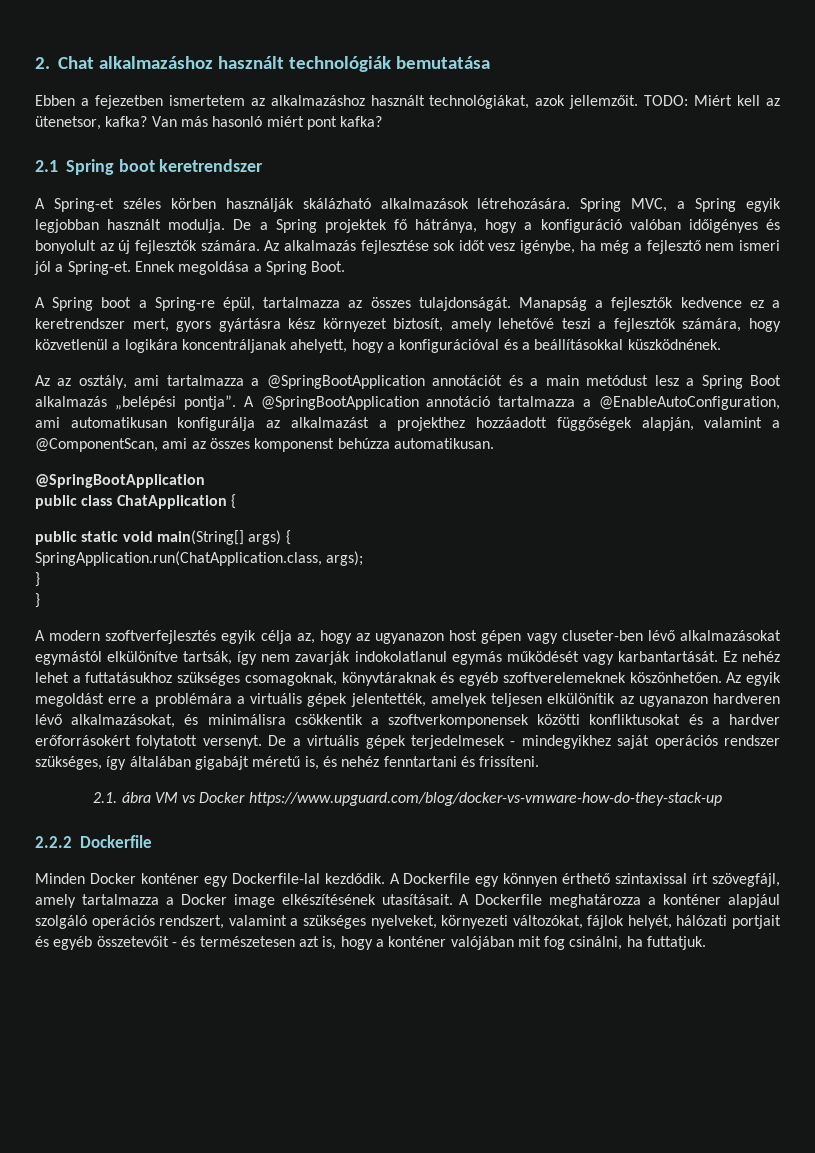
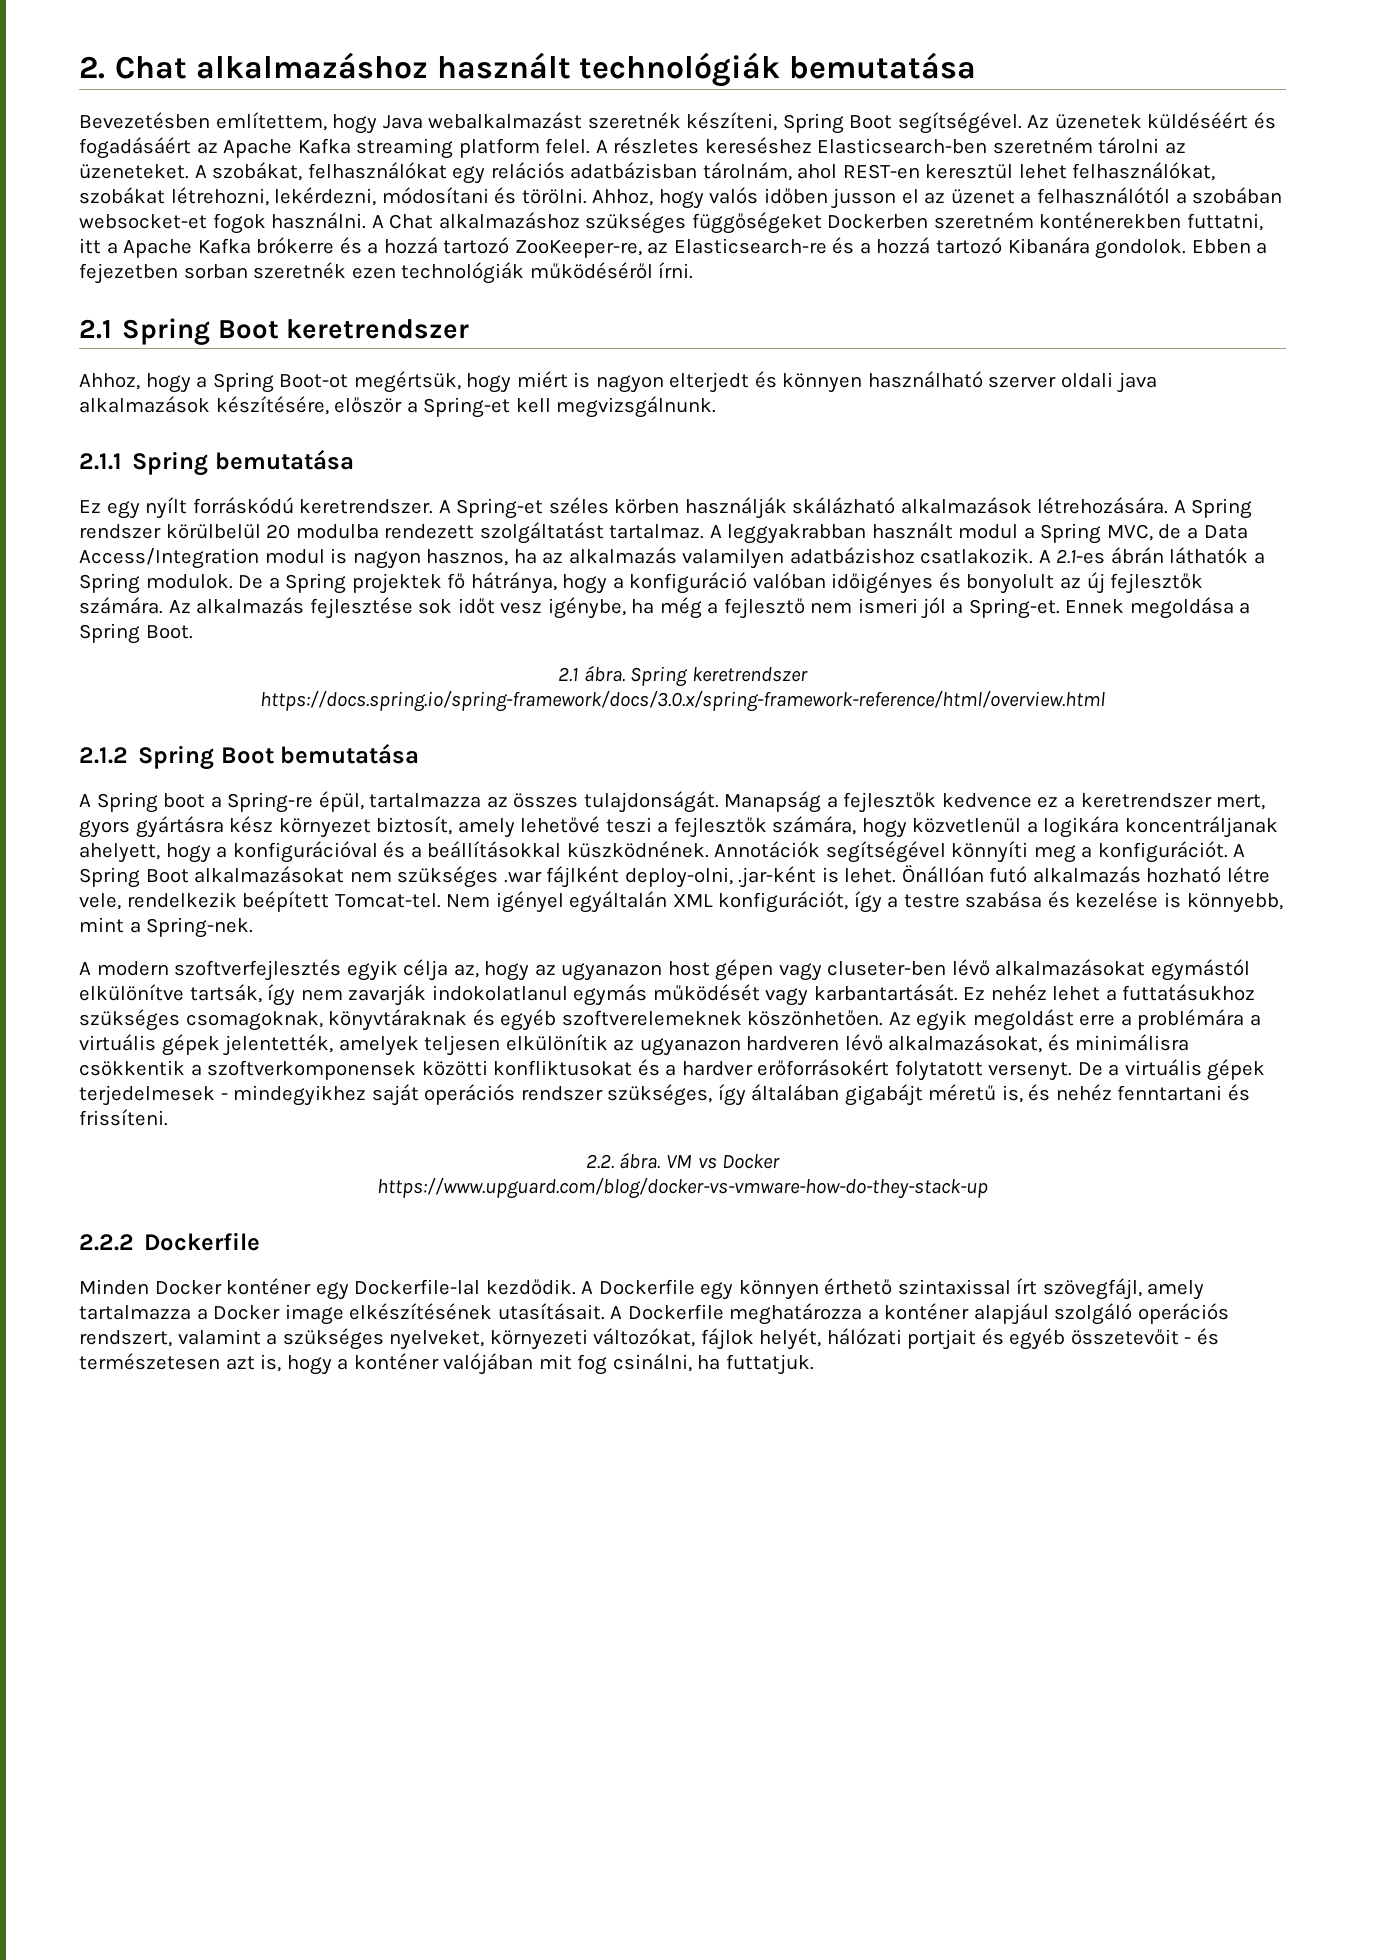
[35,95,780,109] [35,116,383,130] Ebben a fejezetben ismertetem az alkalmazáshoz használt technológiákat, azok jellemzőit. TODO: Miért kell az ütenetsor, kafka? Van más hasonló miért pont kafka? -> [79,112,1276,134] [79,137,1186,159] [79,162,1216,184] [79,187,1283,209] [79,212,1263,234] [79,237,1268,259] [79,262,694,284] Bevezetésben említettem, hogy Java webalkalmazást szeretnék készíteni, Spring Boot segítségével. Az üzenetek küldéséért és fogadásáért az Apache Kafka streaming platform felel. A részletes kereséshez Elasticsearch-ben szeretném tárolni az üzeneteket. A szobákat, felhasználókat egy relációs adatbázisban tárolnám, ahol REST-en keresztül lehet felhasználókat, szobákat létrehozni, lekérdezni, módosítani és törölni. Ahhoz, hogy valós időben jusson el az üzenet a felhasználótól a szobában websocket-et fogok használni. A Chat alkalmazáshoz szükséges függőségeket Dockerben szeretném konténerekben futtatni, itt a Apache Kafka brókerre és a hozzá tartozó ZooKeeper-re, az Elasticsearch-re és a hozzá tartozó Kibanára gondolok. Ebben a fejezetben sorban szeretnék ezen technológiák működéséről írni.
[118,159,264,172] boot keretrendszer // -> [217,319,470,339] [79,371,1157,393] [79,396,717,418] [79,450,354,476] [79,497,434,519] Boot keretrendszer // Ahhoz, hogy a Spring Boot-ot megértsük, hogy miért is nagyon elterjedt és könnyen használható szerver oldali java alkalmazások készítésére, először a Spring-et kell megvizsgálnunk. // 2.1.1 Spring bemutatása // Ez egy nyílt forráskódú keretrendszer.
[580,198,781,212] [35,219,226,233] Spring MVC, a Spring egyik legjobban használt modulja. -> [1173,498,1253,519] [79,522,1248,544] [79,547,1266,569] [79,573,233,594] A Spring rendszer körülbelül 20 modulba rendezett szolgáltatást tartalmaz. A leggyakrabban használt modul a Spring MVC, de a Data Access/Integration modul is nagyon hasznos, ha az alkalmazás valamilyen adatbázishoz csatlakozik. A 2.1-es ábrán láthatók a Spring modulok.
(346, 266) none -> [558,665,808,687] [260,691,1105,712] [79,744,420,770] // 2.1 ábra. Spring keretrendszer // https://docs.spring.io/spring-framework/docs/3.0.x/spring-framework-reference/html/overview.html // 2.1.2 Spring Boot bemutatása
[35,375,782,389] [35,395,780,410] [35,417,781,431] [35,438,494,452] [35,474,205,488] [35,494,236,509] [35,530,291,545] [35,551,364,566] [35,572,40,587] [35,593,40,608] // Az az osztály, ami tartalmazza a @SpringBootApplication annotációt és a main metódust lesz a Spring Boot alkalmazás „belépési pontja”. A @SpringBootApplication annotáció tartalmazza a @EnableAutoConfiguration, ami automatikusan konfigurálja az alkalmazást a projekthez hozzáadott függőségek alapján, valamint a @ComponentScan, ami az összes komponenst behúzza automatikusan. // @SpringBootApplication // public class ChatApplication { // public static void main(String[] args) { // SpringApplication.run(ChatApplication.class, args); // } // } -> [714,841,1246,863] [79,865,1271,888] [79,891,1283,913] [79,917,254,938] Annotációk segítségével könnyíti meg a konfigurációt. A Spring Boot alkalmazásokat nem szükséges .war fájlként deploy-olni, .jar-ként is lehet. Önállóan futó alkalmazás hozható létre vele, rendelkezik beépített Tomcat-tel. Nem igényel egyáltalán XML konfigurációt, így a testre szabása és kezelése is könnyebb, mint a Spring-nek.
[93,792,151,803] 2.1. ábra -> [585,1152,661,1169] 2.2. ábra.
(246, 797) none -> (781, 1161) //

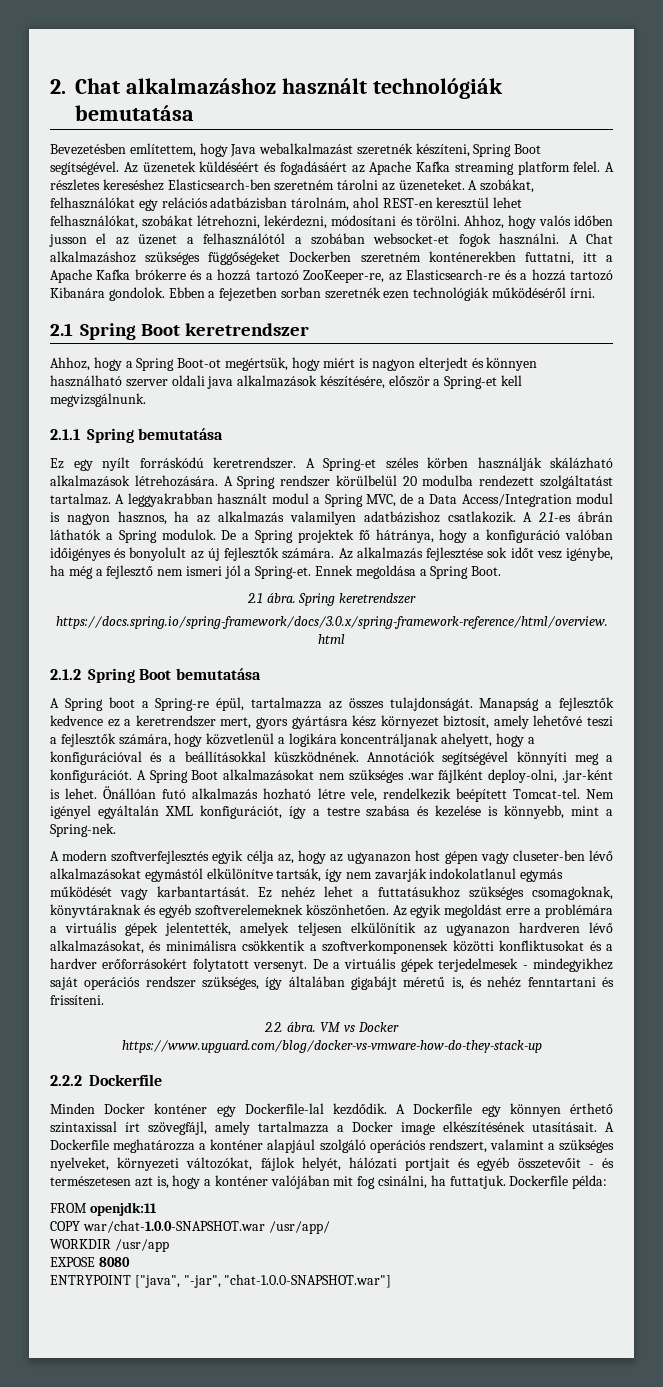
(814, 1364) none -> [509,1175,608,1189] [50,1202,157,1216] [50,1220,330,1234] [50,1239,169,1252] [50,1257,130,1267] [50,1274,392,1288] Dockerfile példa: // FROM openjdk:11 // COPY war/chat-1.0.0-SNAPSHOT.war /usr/app/ // WORKDIR /usr/app // EXPOSE 8080 // ENTRYPOINT ["java", "-jar", "chat-1.0.0-SNAPSHOT.war"]

